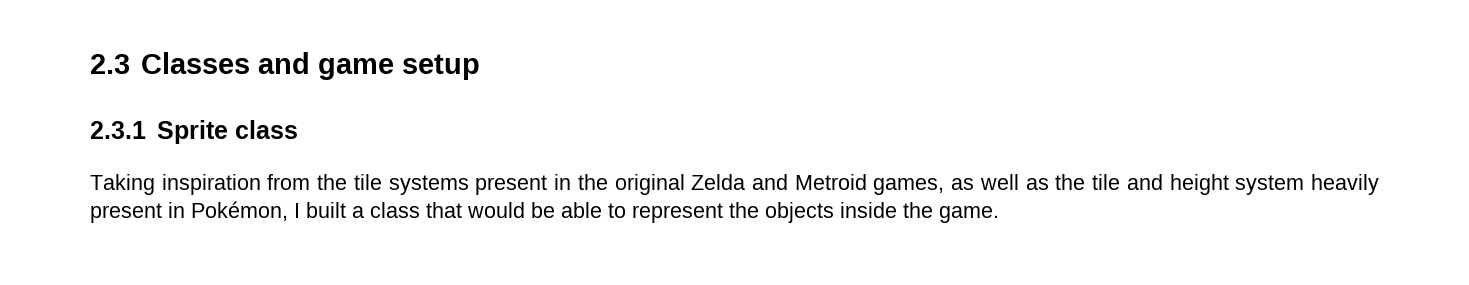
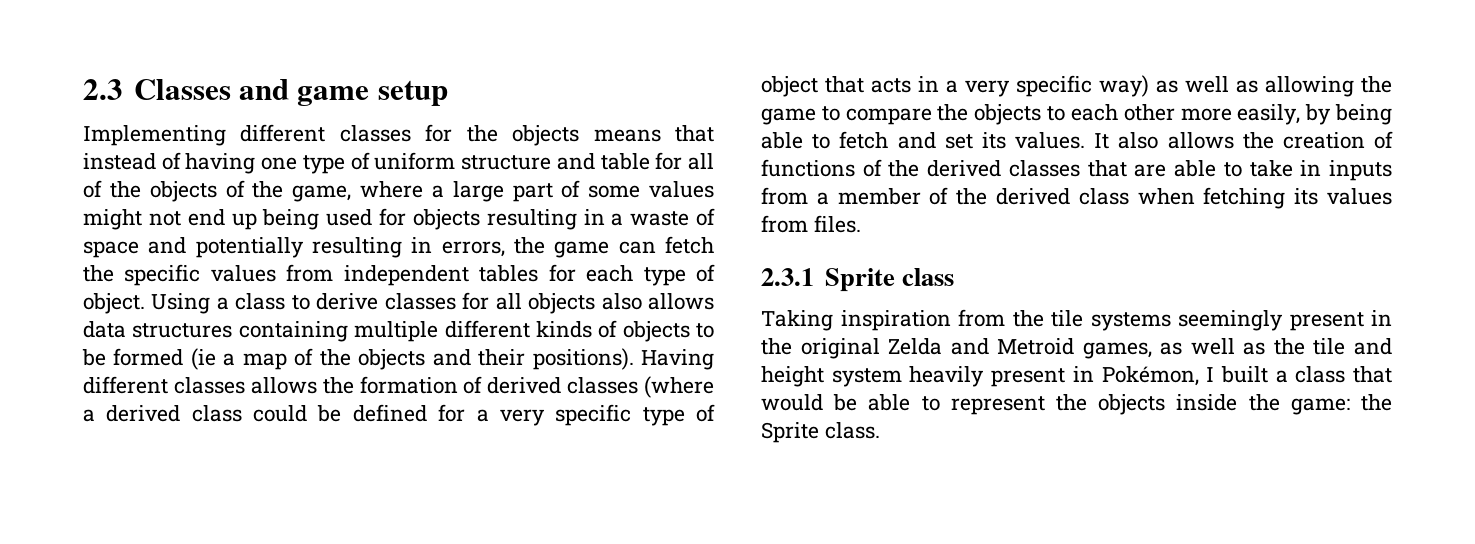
(480, 67) none -> [83,124,715,146] [83,152,715,174] [83,180,714,202] [83,208,716,230] [83,236,714,258] [83,264,715,286] [83,292,714,314] [83,320,714,342] [82,348,714,370] [83,376,714,398] [83,404,716,426] [761,75,1392,97] [761,104,1392,125] [761,131,1393,149] [761,159,1392,181] [761,187,1392,209] [761,215,861,233] // Implementing different classes for the objects means that instead of having one type of uniform structure and table for all of the objects of the game, where a large part of some values might not end up being used for objects resulting in a waste of space and potentially resulting in errors, the game can fetch the specific values from independent tables for each type of object. Using a class to derive classes for all objects also allows data structures containing multiple different kinds of objects to be formed (ie a map of the objects and their positions). Having different classes allows the formation of derived classes (where a derived class could be defined for a very specific type of object that acts in a very specific way) as well as allowing the game to compare the objects to each other more easily, by being able to fetch and set its values. It also allows the creation of functions of the derived classes that are able to take in inputs from a member of the derived class when fetching its values from files.
(469, 185) none -> [1178,310,1283,331] seemingly
[939,206,999,223] game. -> [1290,394,1392,415] [761,422,880,443] game: the Sprite class.

